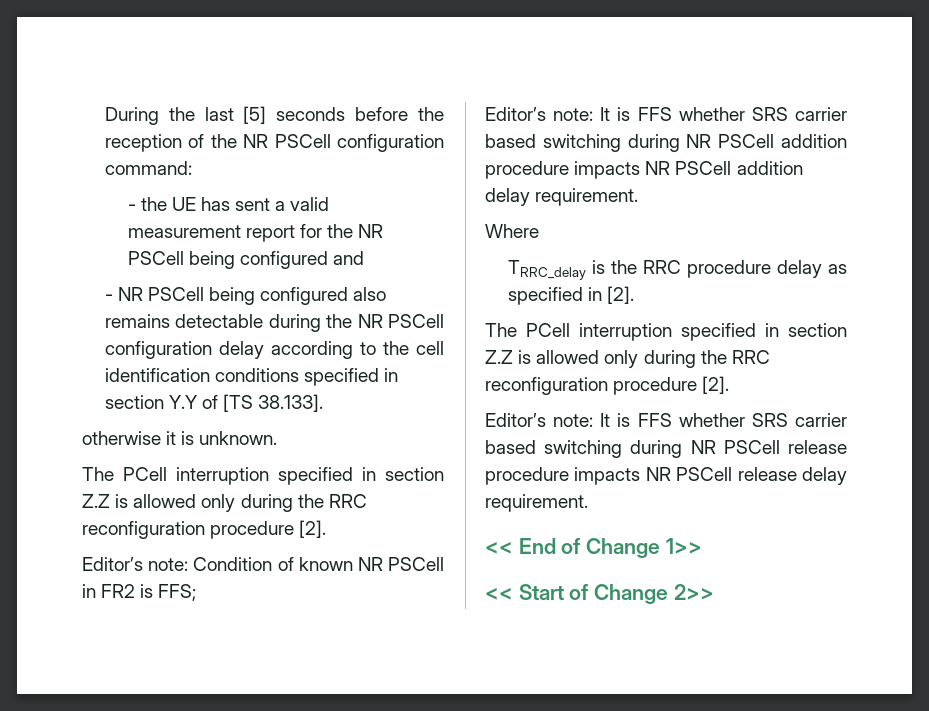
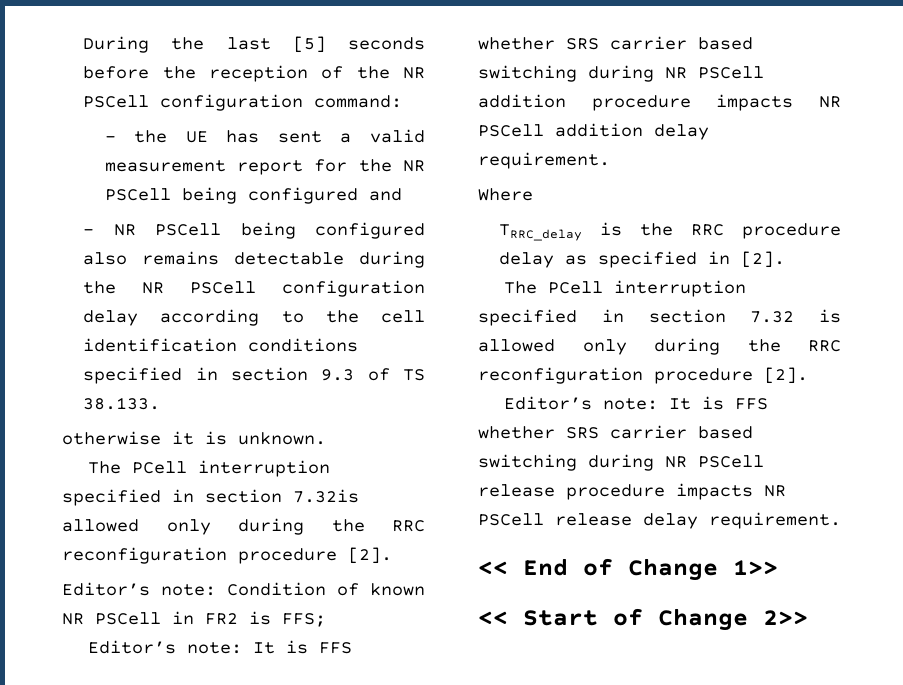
[168,394,324,412] Y.Y of [TS 38.133]. -> [321,368,426,381] [83,397,161,410] 9.3 of TS 38.133.
[82,494,129,508] Z.Z is -> [293,489,359,503] 7.32is
[485,350,513,364] Z.Z -> [750,311,795,323] 7.32

